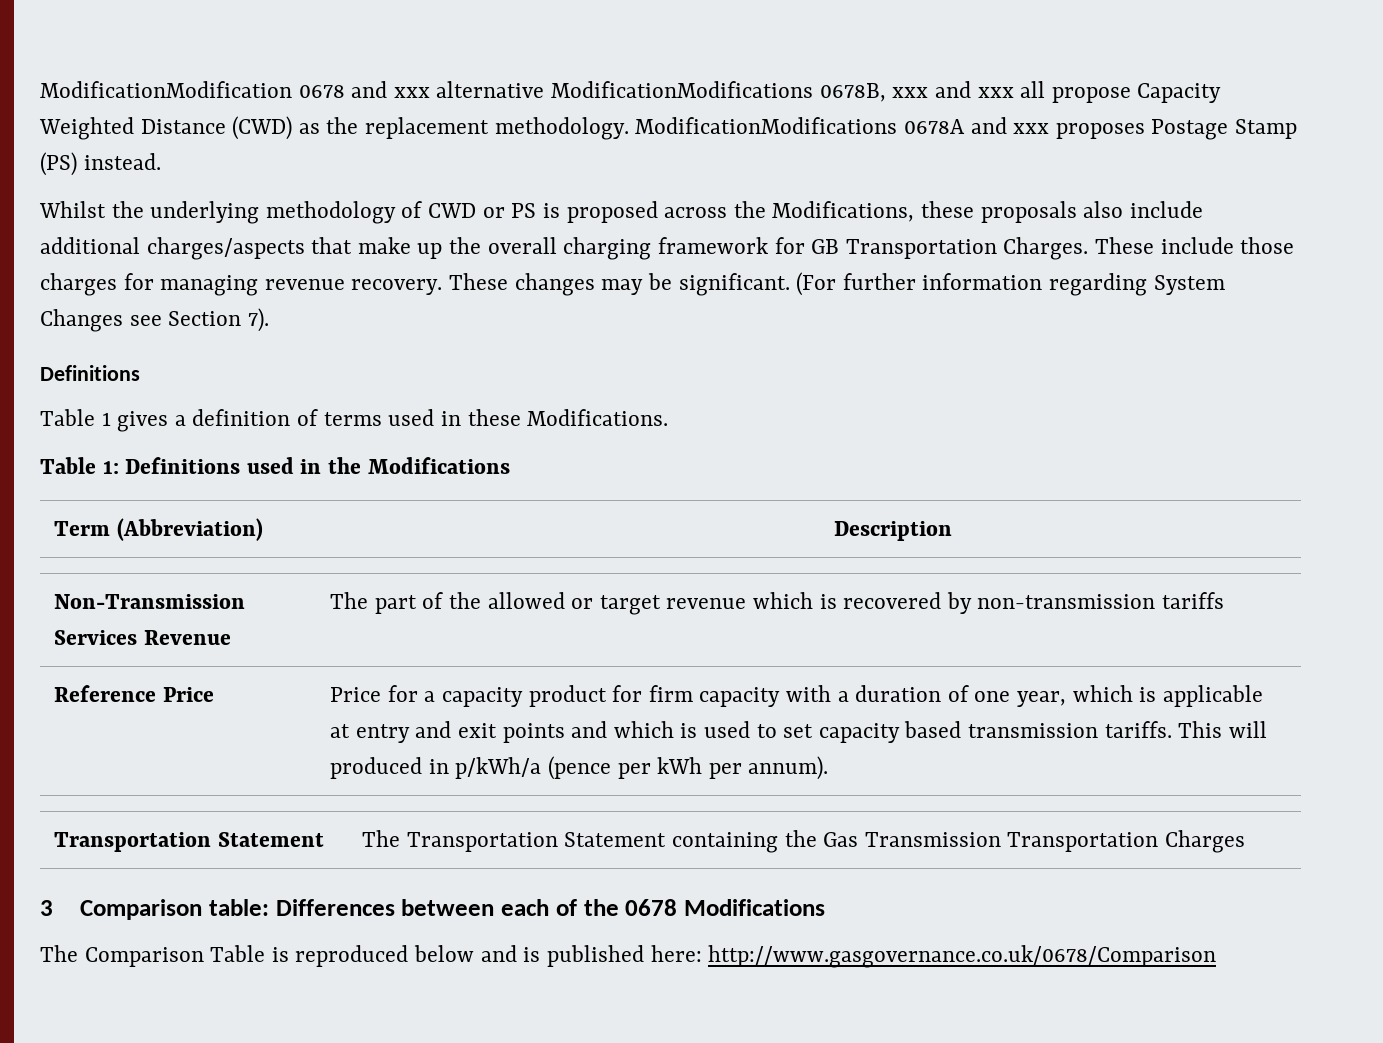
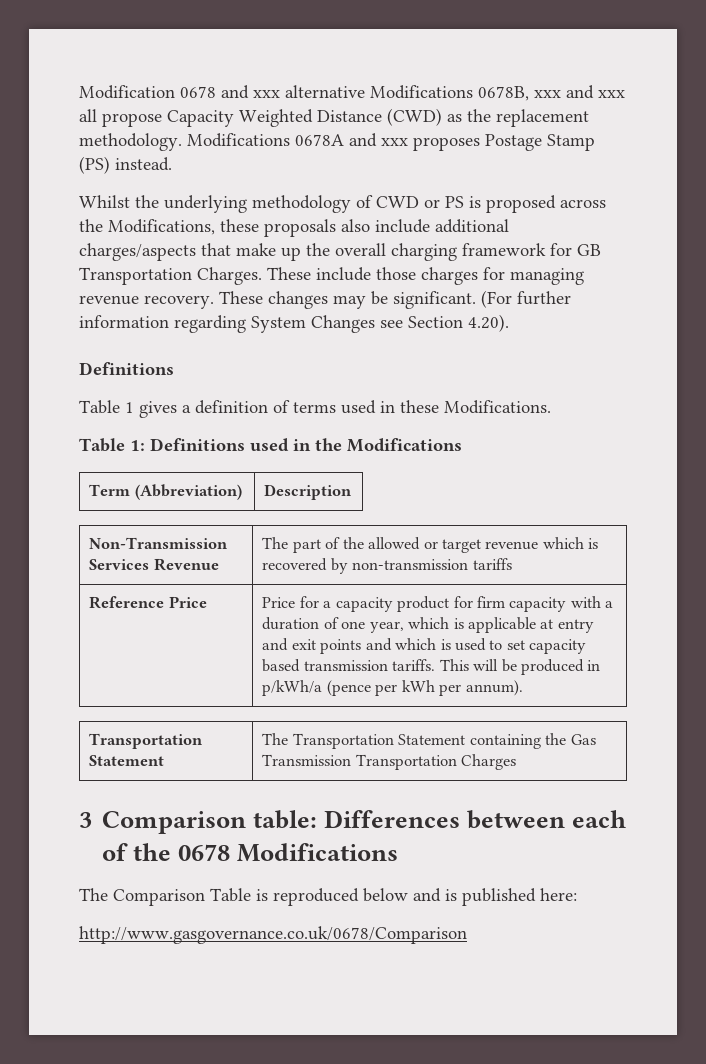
[40,81,292,98] ModificationModification -> [79,85,175,99] Modification
[551,81,814,98] ModificationModifications -> [370,85,473,99] Modifications
[635,117,898,134] ModificationModifications -> [187,133,290,147] Modifications
[247,308,269,332] 7). -> [468,314,509,332] 4.20).
(1267, 729) none -> [501,659,517,672] be
(702, 953) none -> (577, 894) //

